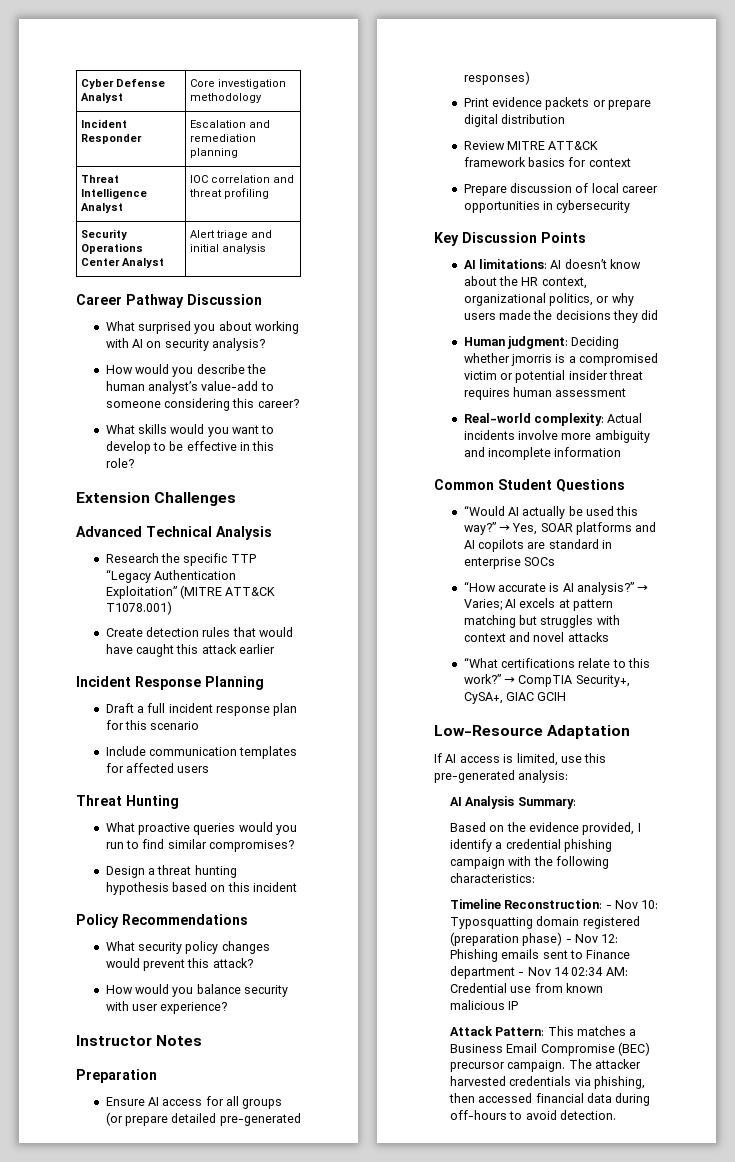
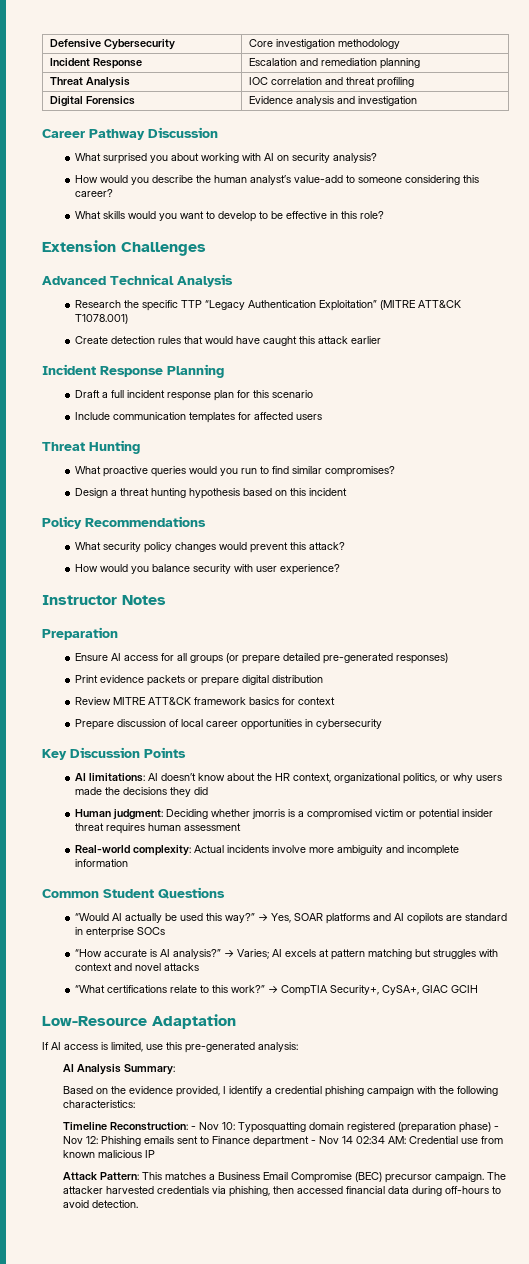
[81,79,166,89] [81,93,124,103] Cyber Defense Analyst -> [50,39,176,50] Defensive Cybersecurity
[81,134,143,144] Responder -> [93,58,143,69] Response
[81,188,148,199] [81,203,124,213] Intelligence Analyst -> [86,77,131,88] Analysis
[81,229,128,240] [81,243,144,254] [81,258,165,268] [190,230,273,240] [190,244,267,254] Security Operations Center Analyst | Alert triage and initial analysis -> [50,96,136,107] [249,96,418,106] Digital Forensics | Evidence analysis and investigation

